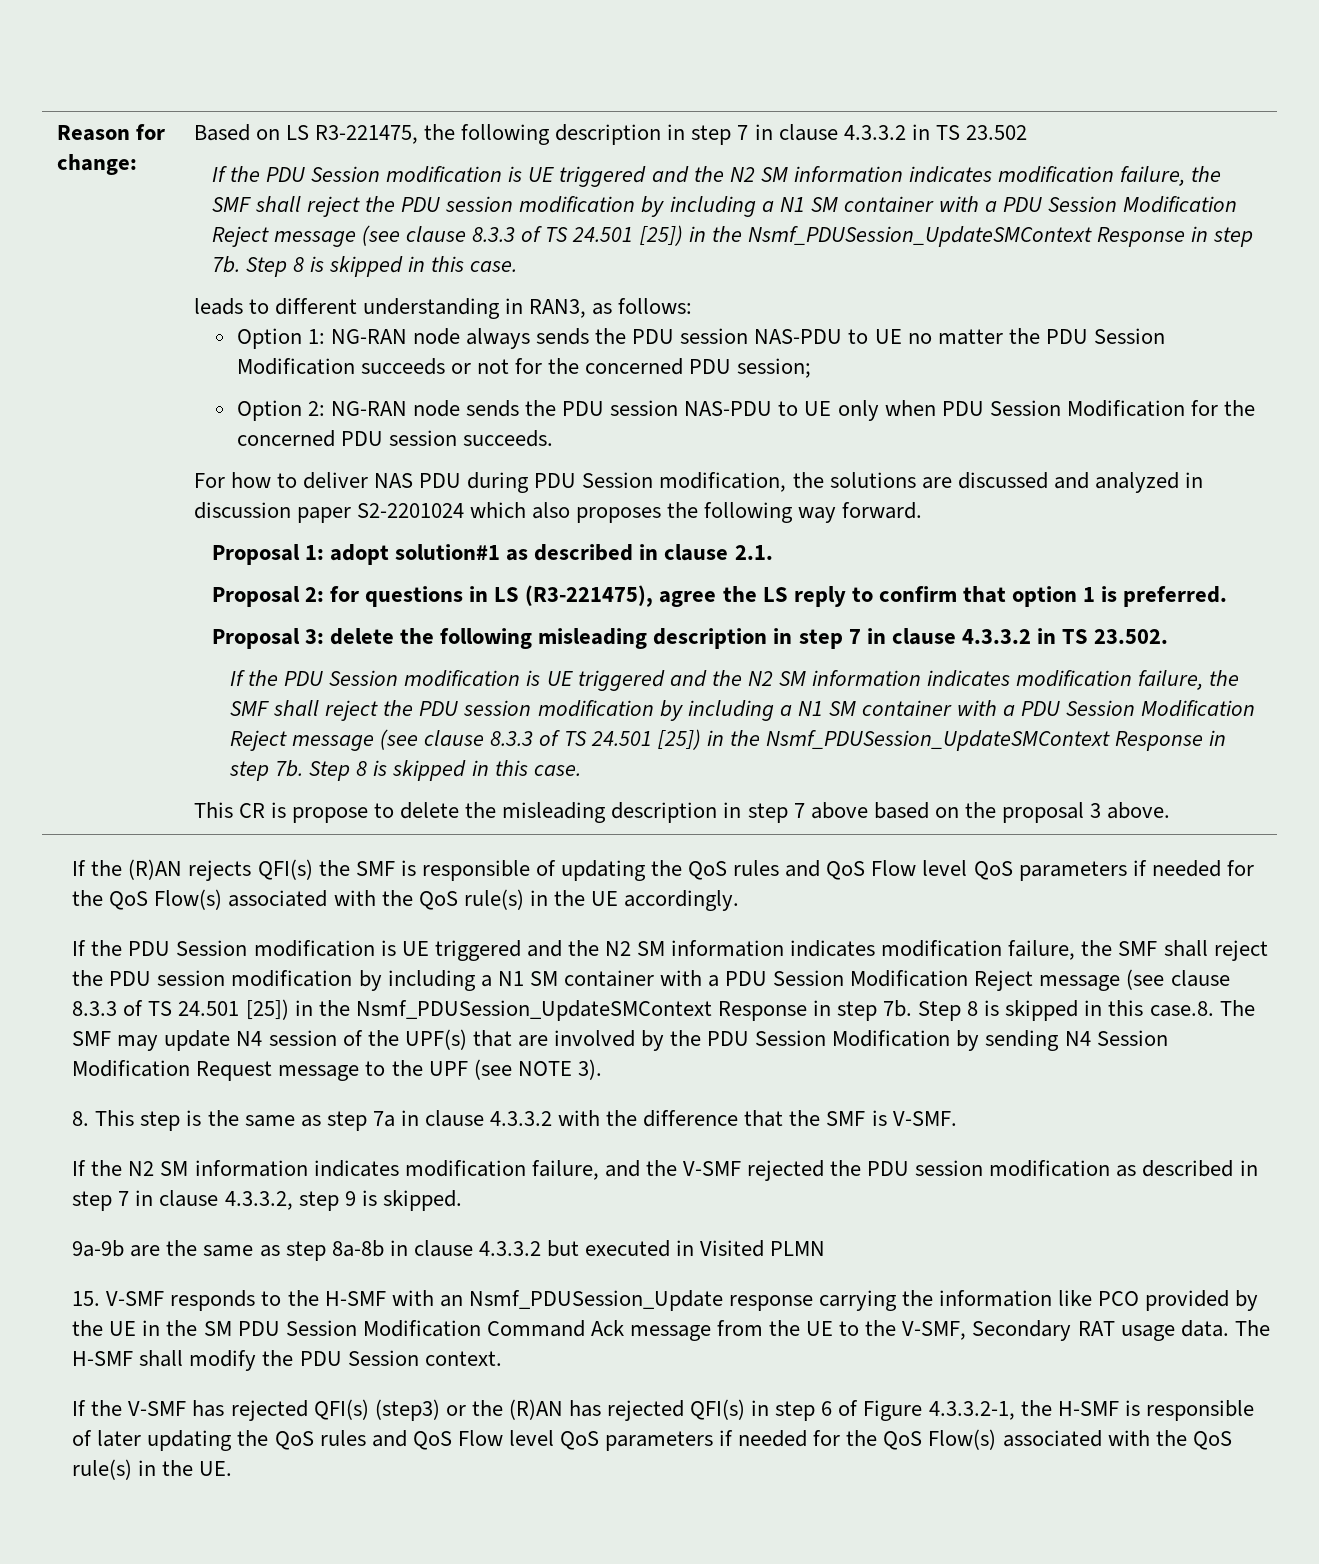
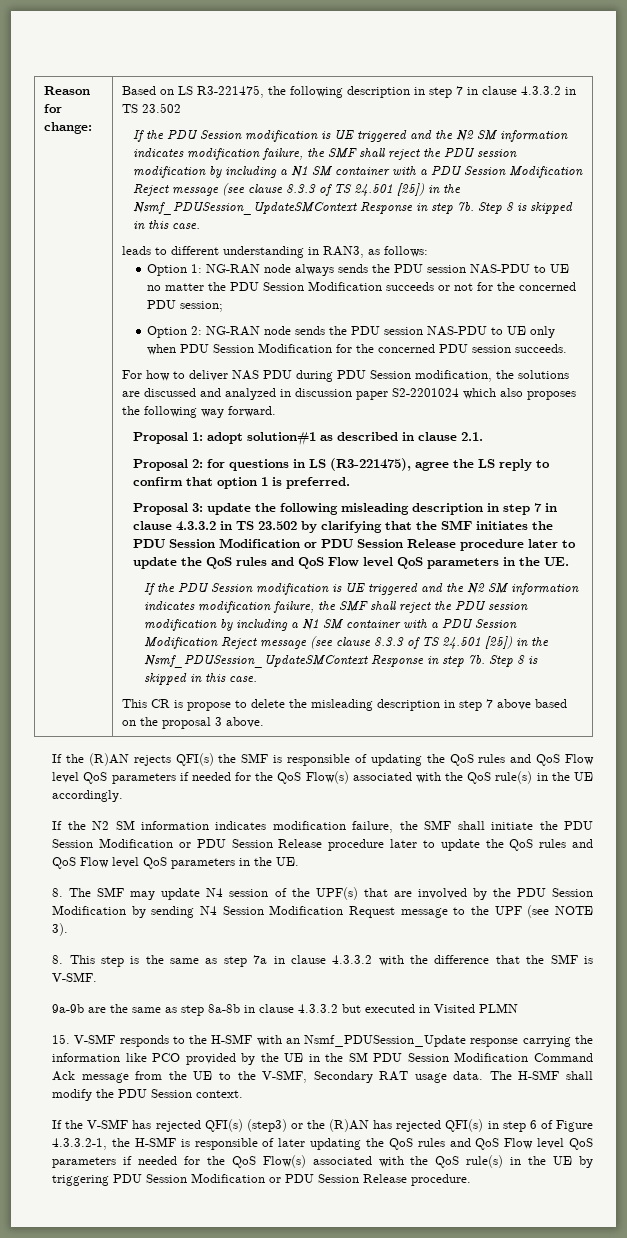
[330,628,395,645] delete -> [207,503,252,515] update
[1094,629,1169,644] 23.502. -> [258,520,554,533] [133,538,577,551] [133,557,570,569] 23.502 by clarifying that the SMF initiates the PDU Session Modification or PDU Session Release procedure later to update the QoS rules and QoS Flow level QoS parameters in the UE.
[128,940,1268,961] [72,969,1230,991] [72,999,1214,1021] PDU Session modification is UE triggered and the N2 SM information indicates modification failure, the SMF shall reject the PDU session modification by including a N1 SM container with a PDU Session Modification Reject message (see clause 8.3.3 of TS 24.501 [25]) in the Nsmf_PDUSession_UpdateSMContext Response in step 7b. Step 8 is skipped in this case.8. -> [92,820,593,833] [52,838,594,851] [52,857,300,869] [52,888,64,897] N2 SM information indicates modification failure, the SMF shall initiate the PDU Session Modification or PDU Session Release procedure later to update the QoS rules and QoS Flow level QoS parameters in the UE. // 8.
[72,1160,1258,1181] [72,1190,462,1211] // If the N2 SM information indicates modification failure, and the V-SMF rejected the PDU session modification as described in step 7 in clause 4.3.3.2, step 9 is skipped. -> (98, 977) none
[199,1461,233,1476] UE. -> [553,1156,593,1168] [52,1173,472,1186] UE by triggering PDU Session Modification or PDU Session Release procedure.

